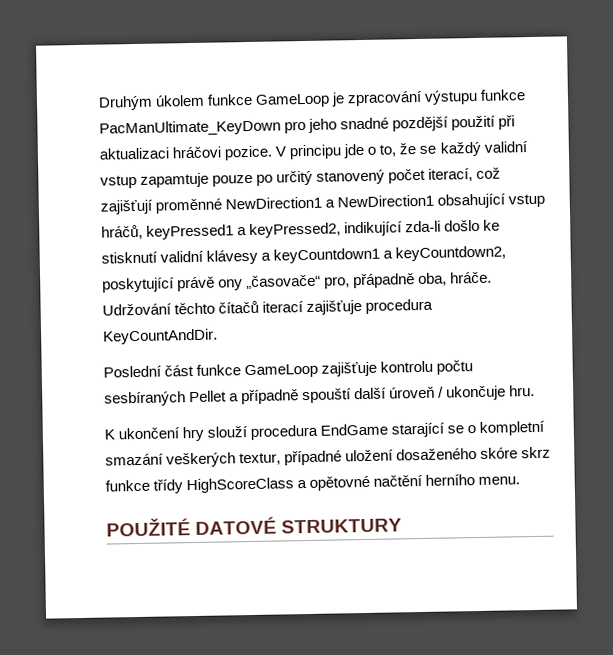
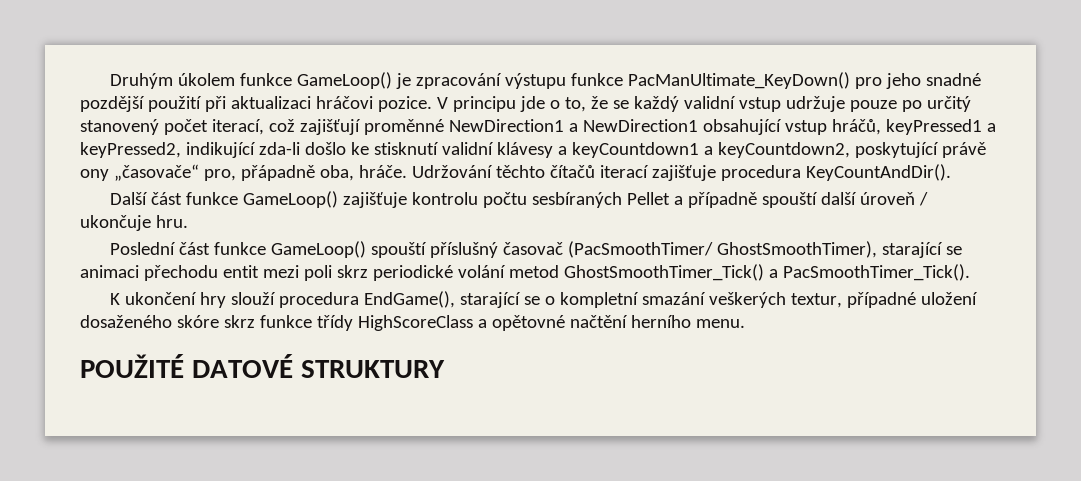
[255,93,331,108] GameLoop -> [297,72,393,89] GameLoop()
[99,119,281,137] PacManUltimate_KeyDown -> [628,72,851,89] PacManUltimate_KeyDown()
[140,172,210,188] zapamtuje -> [785,96,845,112] udržuje
[103,328,218,345] [103,363,319,379] KeyCountAndDir. // Poslední část funkce GameLoop -> [805,164,951,181] [110,191,339,208] KeyCountAndDir(). // Další část funkce GameLoop()
(536, 390) none -> [110,241,962,258] [80,264,970,281] // Poslední část funkce GameLoop() spouští příslušný časovač (PacSmoothTimer/ GhostSmoothTimer), starající se animaci přechodu entit mezi poli skrz periodické volání metod GhostSmoothTimer_Tick() a PacSmoothTimer_Tick().
[320,423,389,436] EndGame -> [364,291,456,308] EndGame(),

